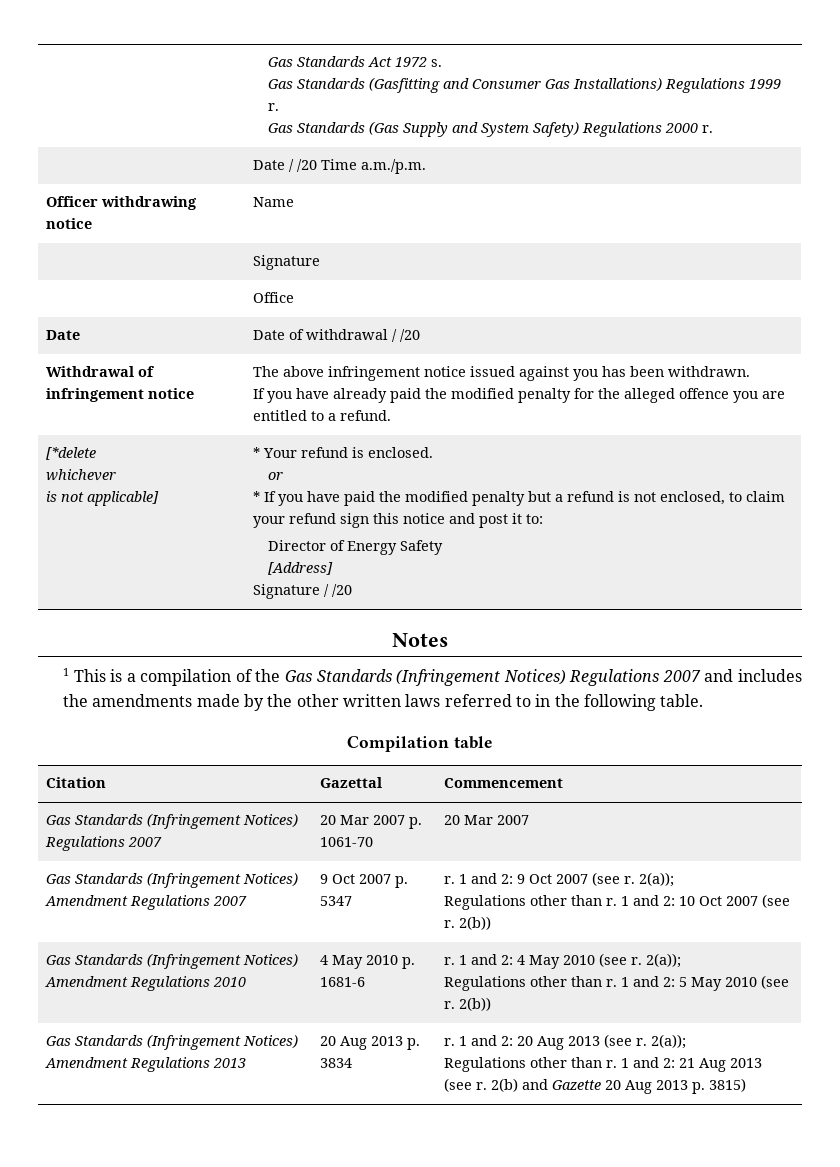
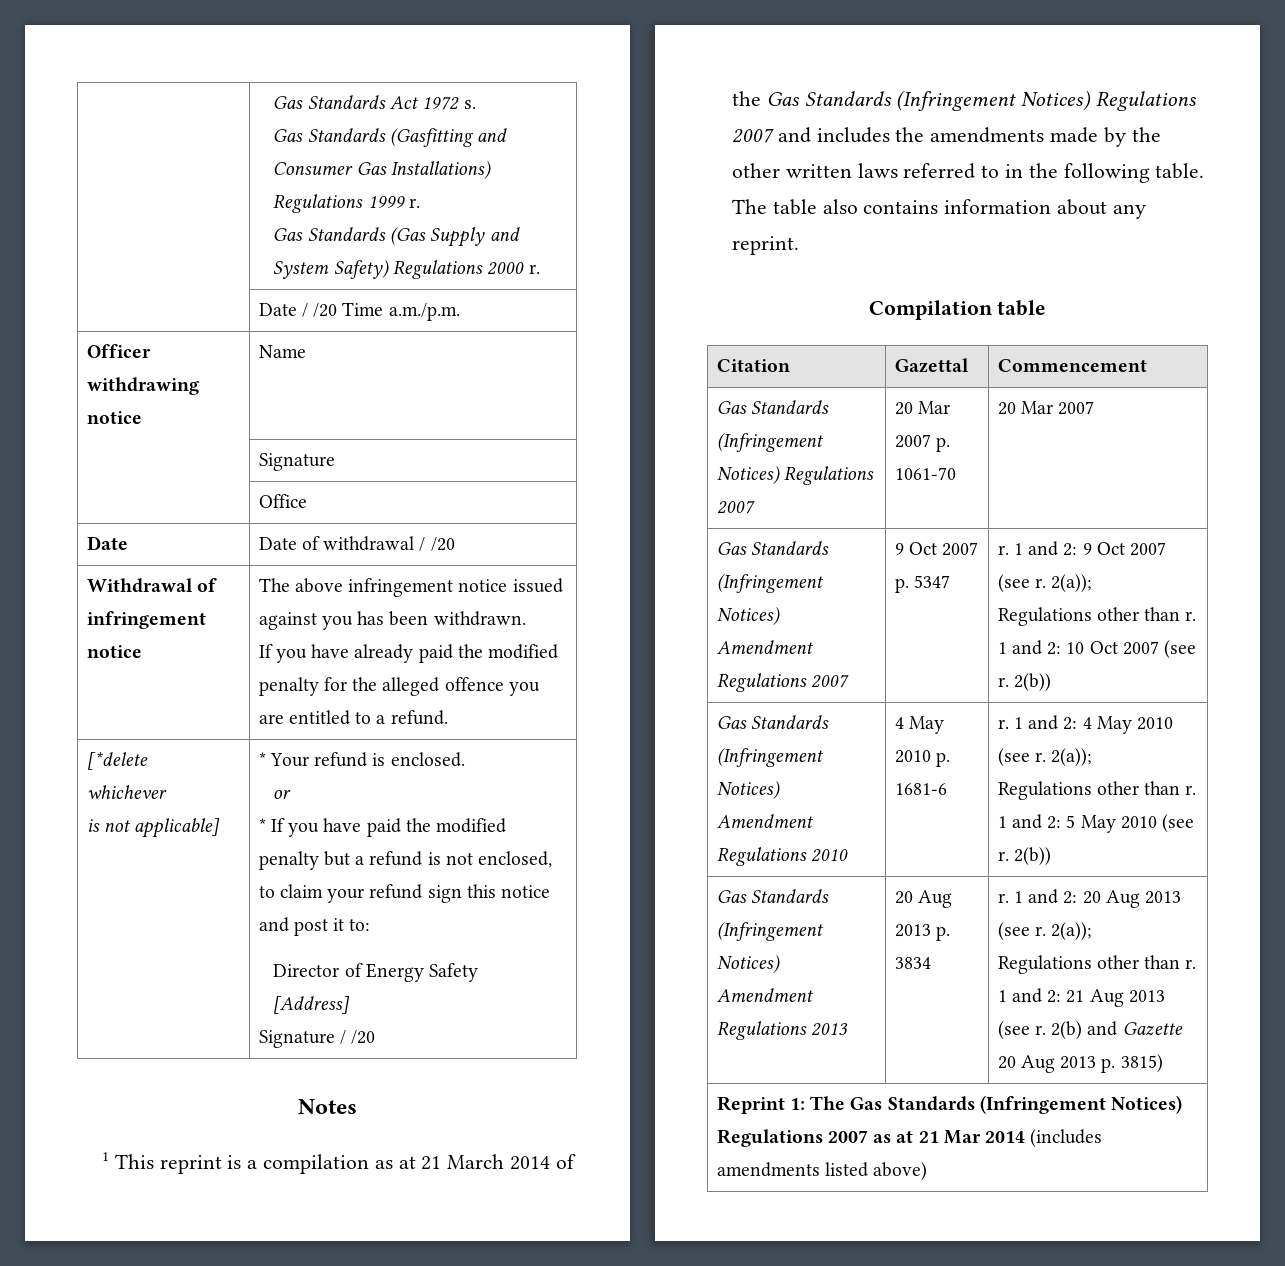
(106, 675) none -> [159,1155,222,1174] reprint
(232, 677) none -> [374,1154,550,1170] as at 21 March 2014
(704, 700) none -> [731,199,1146,219] [731,236,799,255] The table also contains information about any reprint.
(747, 1085) none -> [716,1095,1183,1114] [716,1129,1103,1147] [716,1162,928,1180] // Reprint 1: The Gas Standards (Infringement Notices) Regulations 2007 as at 21 Mar 2014 (includes amendments listed above)

